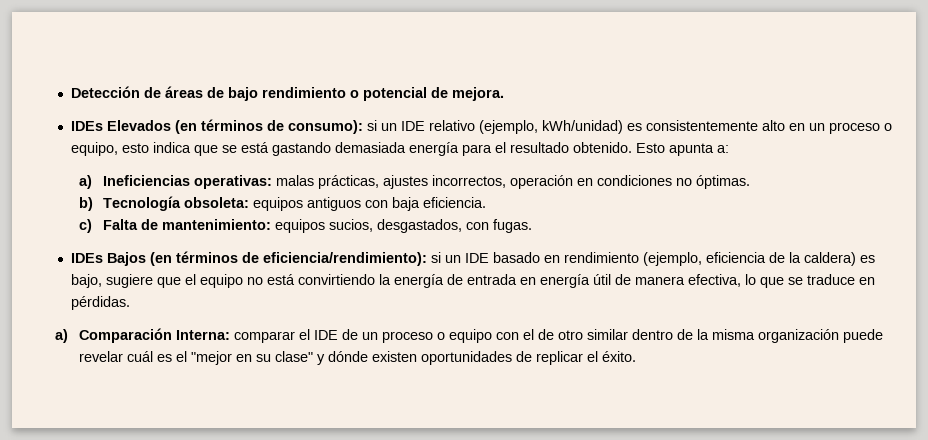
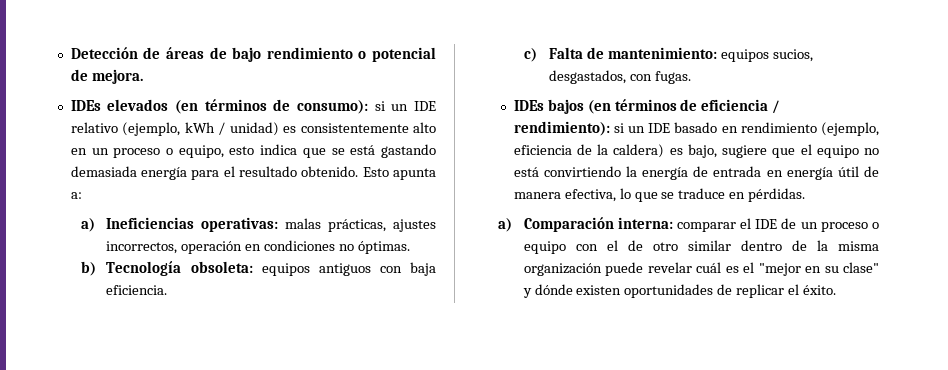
[106,120,171,131] Elevados -> [107,99,169,111] elevados
[541,120,623,134] kWh/unidad) -> [184,122,279,136] kWh / unidad)
[106,251,427,266] Bajos (en términos de eficiencia/rendimiento): -> [547,99,781,114] [513,121,610,136] bajos (en términos de eficiencia / rendimiento):
[175,330,230,340] Interna: -> [617,217,673,229] interna:

